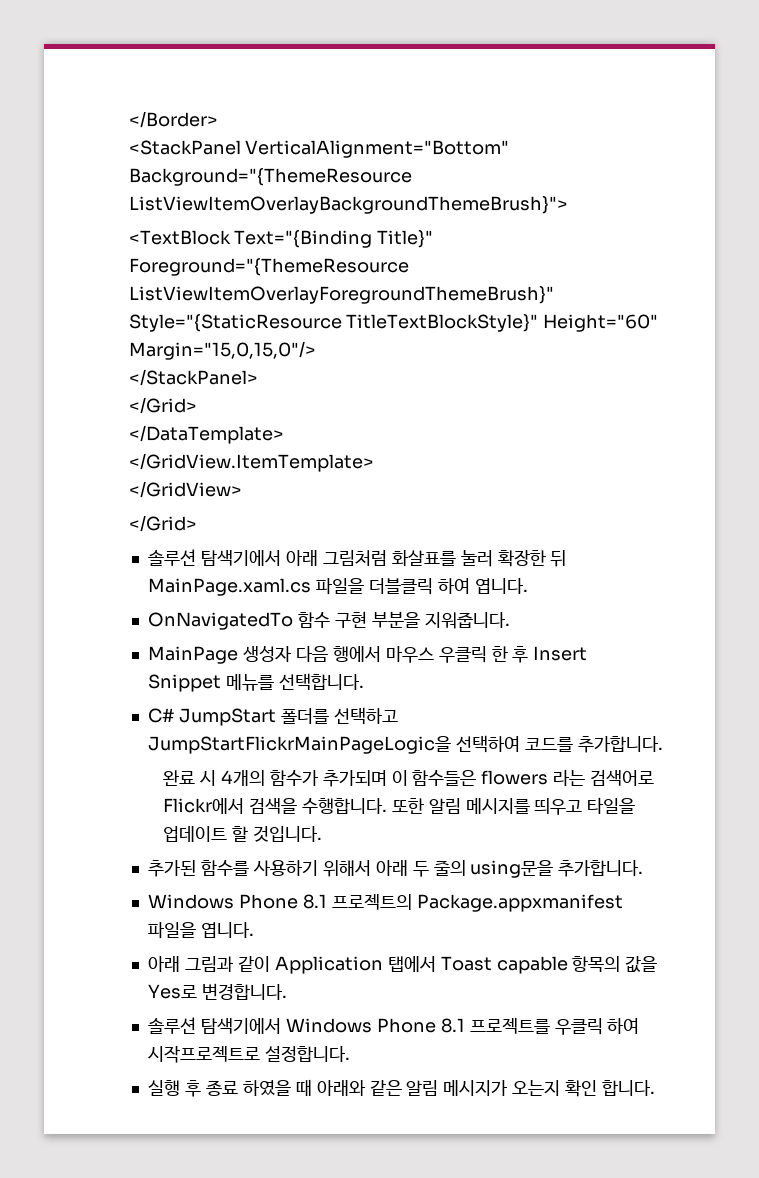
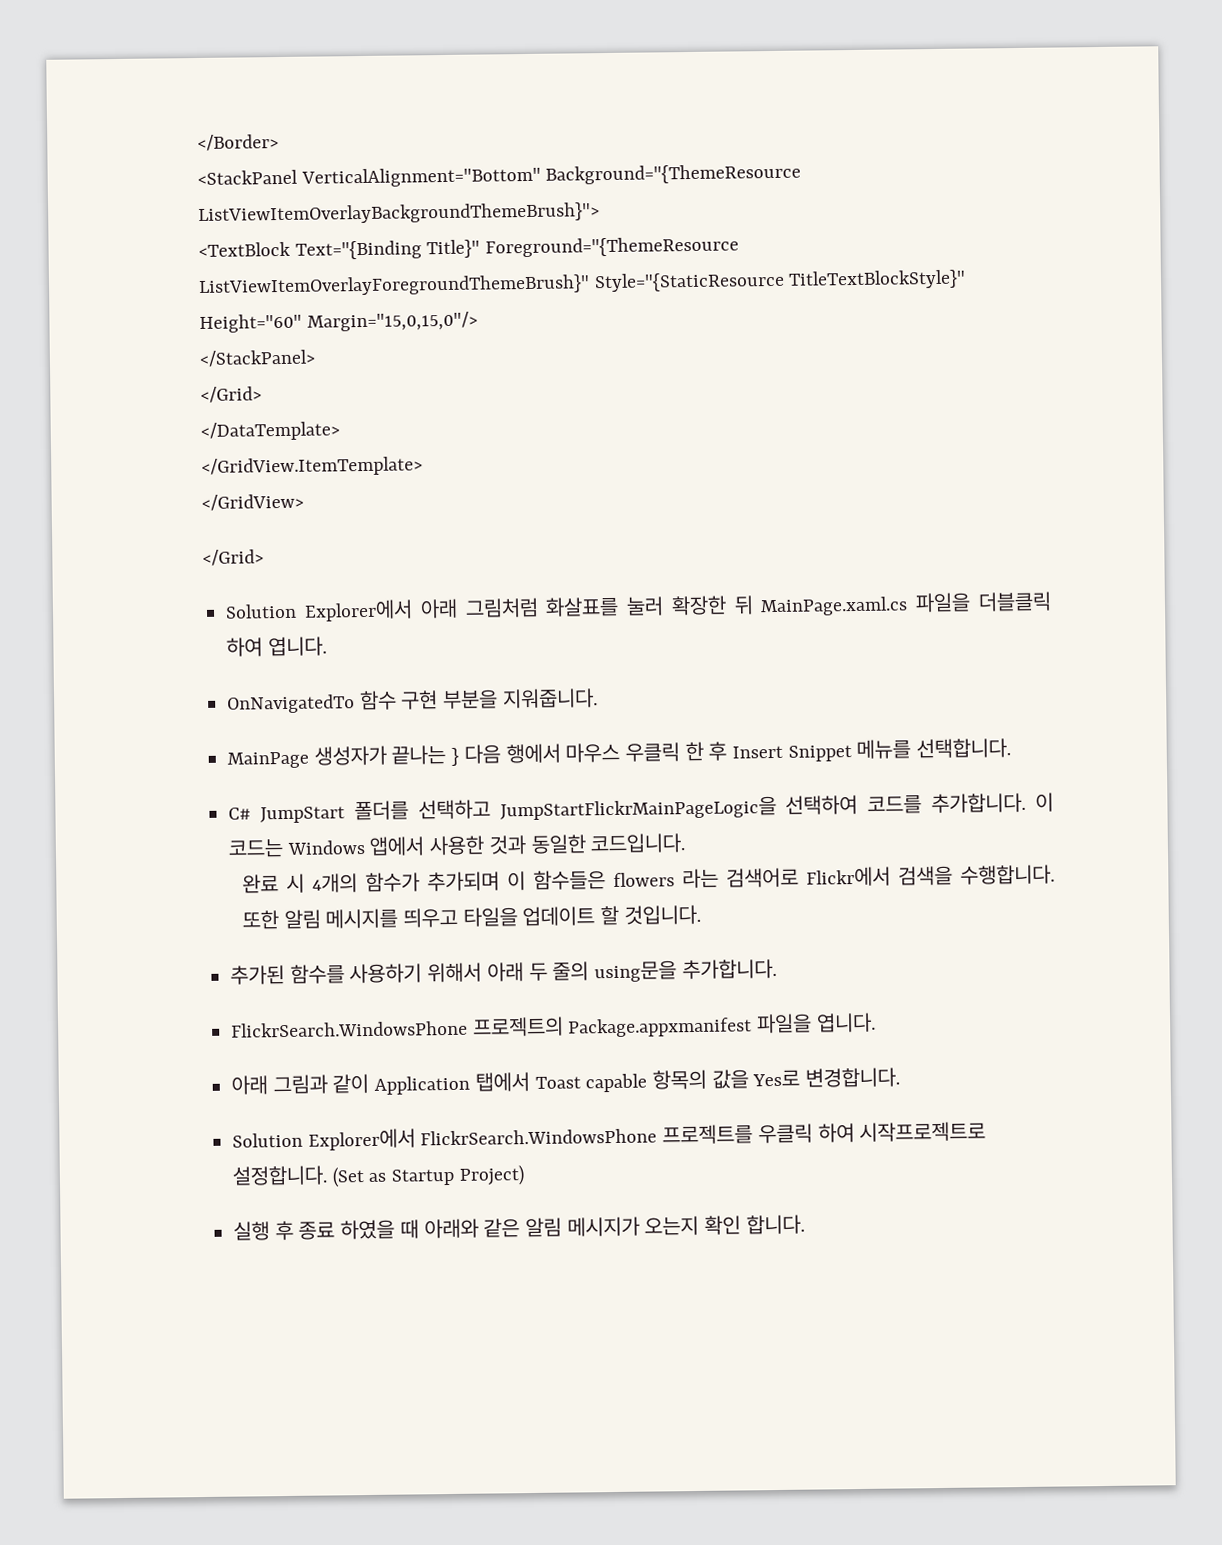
[148,549,282,566] 솔루션 탐색기에서 -> [225,599,413,622] Solution Explorer에서
[243,646,293,662] 생성자 -> [313,745,460,766] 생성자가 끝나는 }
(664, 744) none -> [1035,792,1055,812] [228,833,686,858] 이 코드는 Windows 앱에서 사용한 것과 동일한 코드입니다.
[148,894,328,909] Windows Phone 8.1 -> [231,1020,469,1038] FlickrSearch.WindowsPhone
[148,1017,465,1034] 솔루션 탐색기에서 Windows Phone 8.1 -> [232,1128,658,1151] Solution Explorer에서 FlickrSearch.WindowsPhone
(351, 1053) none -> [331,1165,525,1188] (Set as Startup Project)

